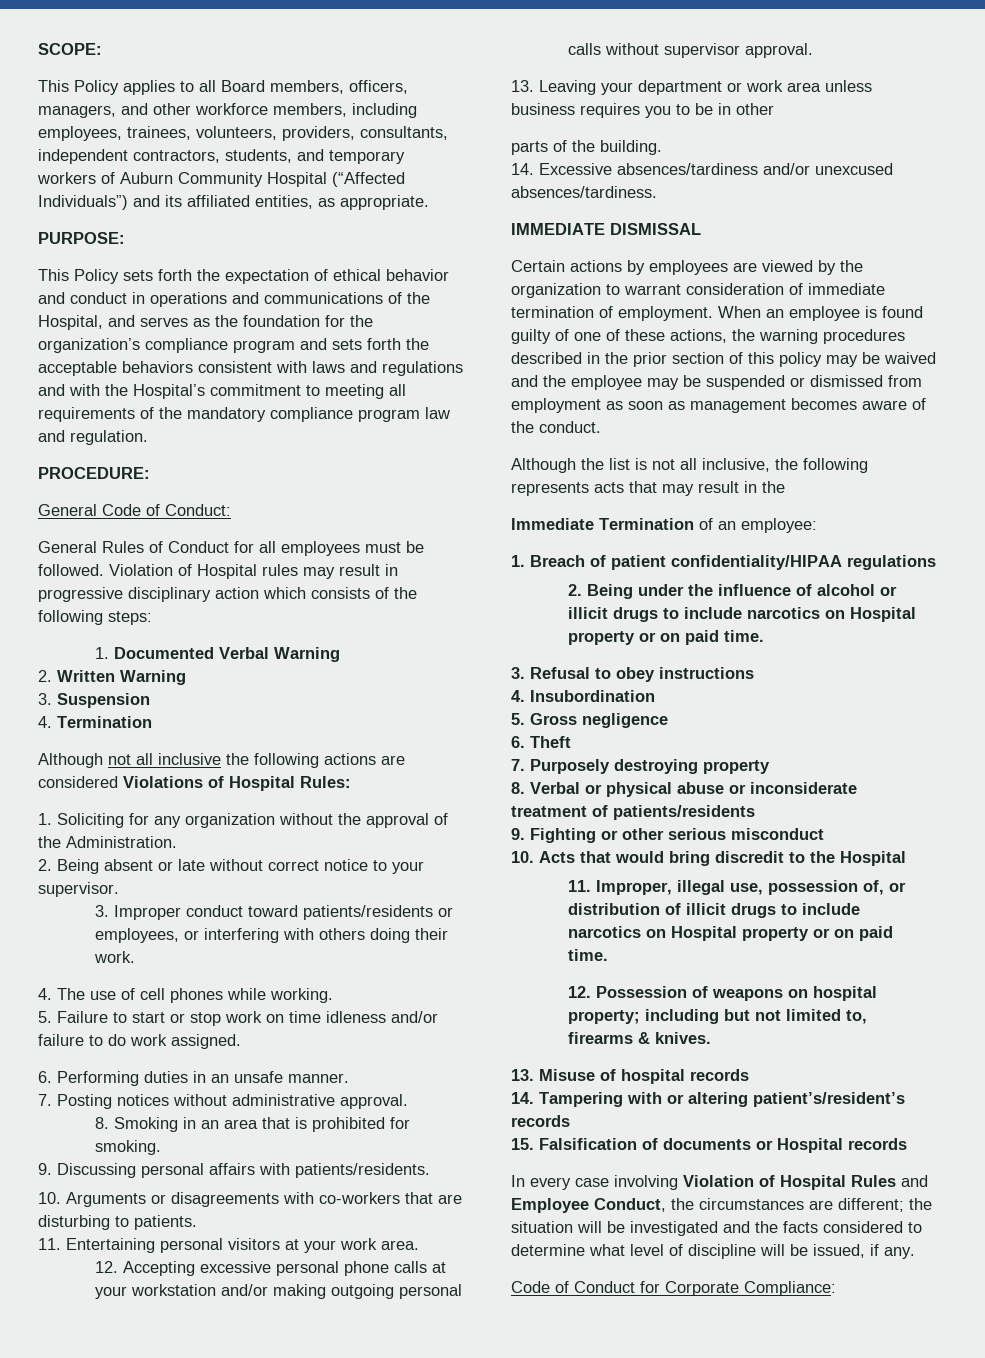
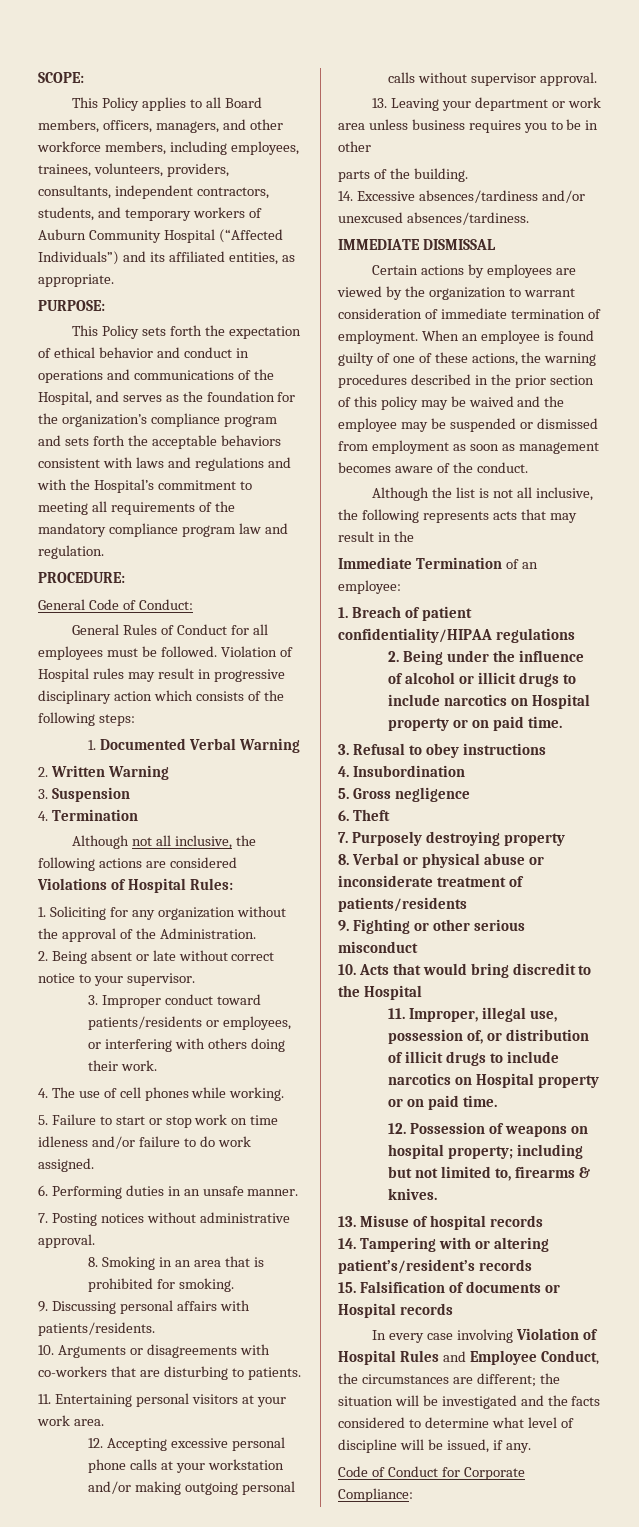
[158,753,221,765] inclusive -> [175,835,233,849] inclusive,

